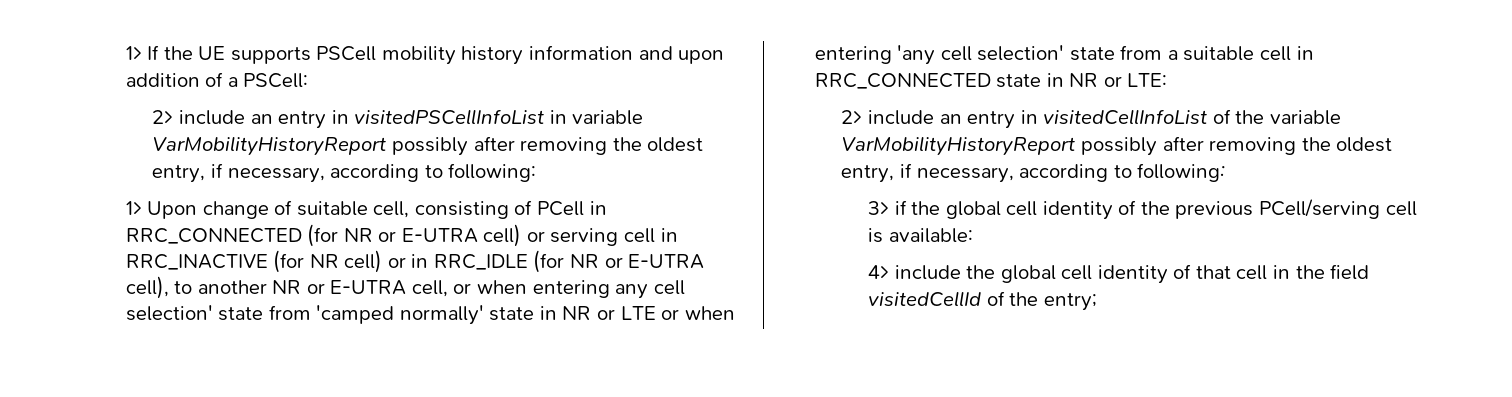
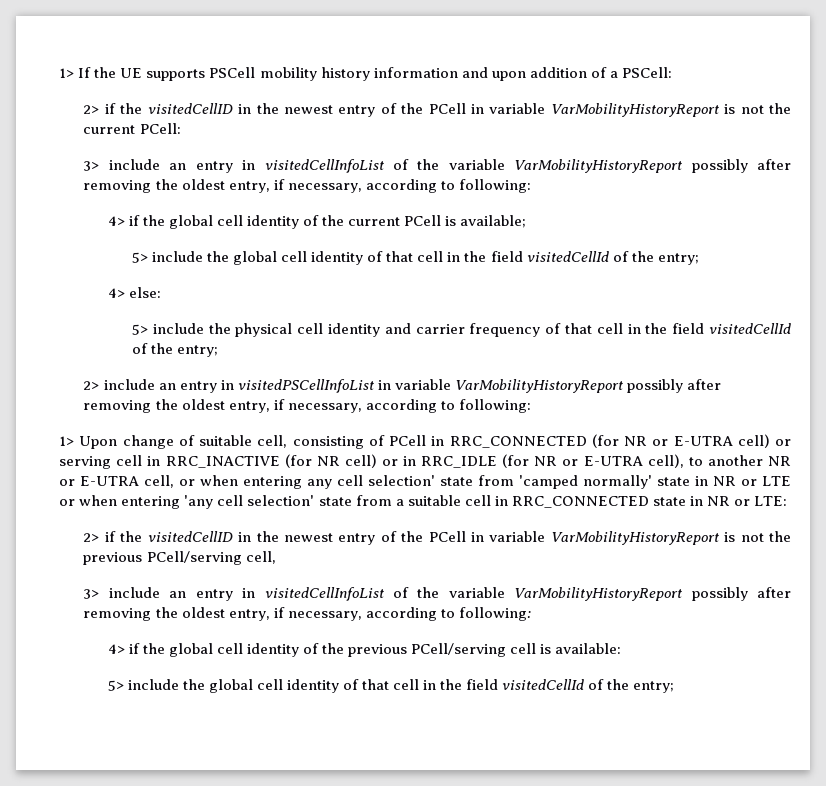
(309, 80) none -> [83,103,792,117] [83,123,181,134] [83,159,791,173] [83,179,531,193] [107,215,527,229] [131,251,699,265] [107,287,161,298] [131,323,792,337] [131,343,219,357] // 2> if the visitedCellID in the newest entry of the PCell in variable VarMobilityHistoryReport is not the current PCell: // 3> include an entry in visitedCellInfoList of the variable VarMobilityHistoryReport possibly after removing the oldest entry, if necessary, according to following: // 4> if the global cell identity of the current PCell is available; // 5> include the global cell identity of that cell in the field visitedCellId of the entry; // 4> else: // 5> include the physical cell identity and carrier frequency of that cell in the field visitedCellId of the entry;
(863, 117) none -> [104,531,792,545] [83,551,276,565] [83,589,100,599] if the visitedCellID in the newest entry of the PCell in variable VarMobilityHistoryReport is not the previous PCell/serving cell, // 3>
[868,201,890,215] 3> -> [107,644,125,654] 4>
[868,265,890,279] 4> -> [107,680,124,691] 5>

